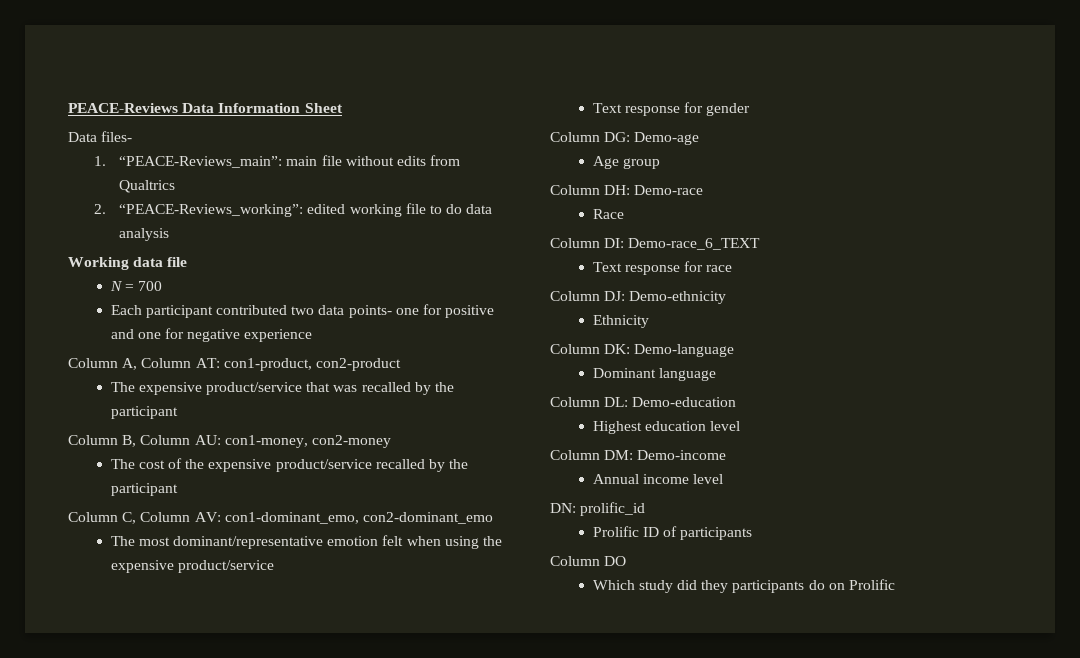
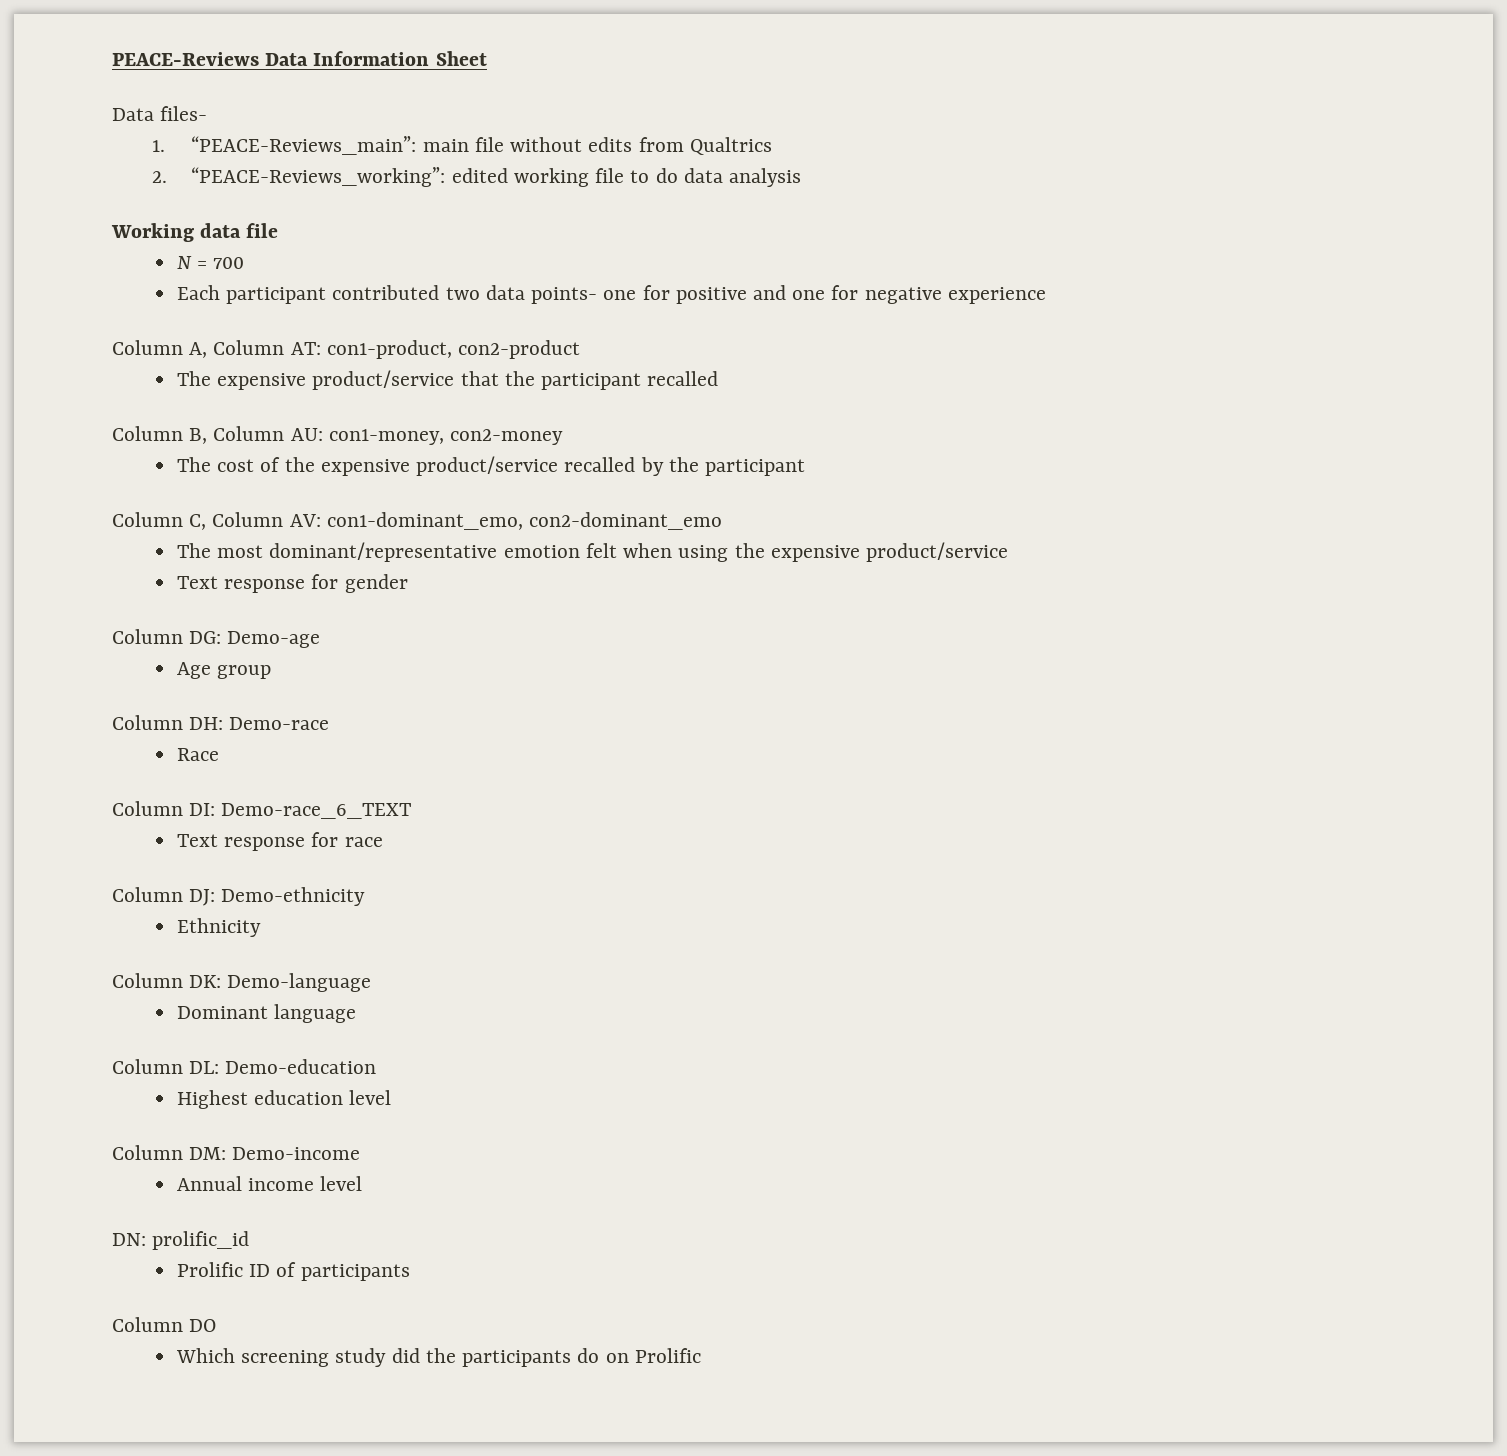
[333,382,454,395] [110,406,178,419] was recalled by the participant -> [504,371,719,390] the participant recalled
(635, 585) none -> [241,1350,330,1367] screening
[701,580,729,593] they -> [425,1348,456,1363] the

